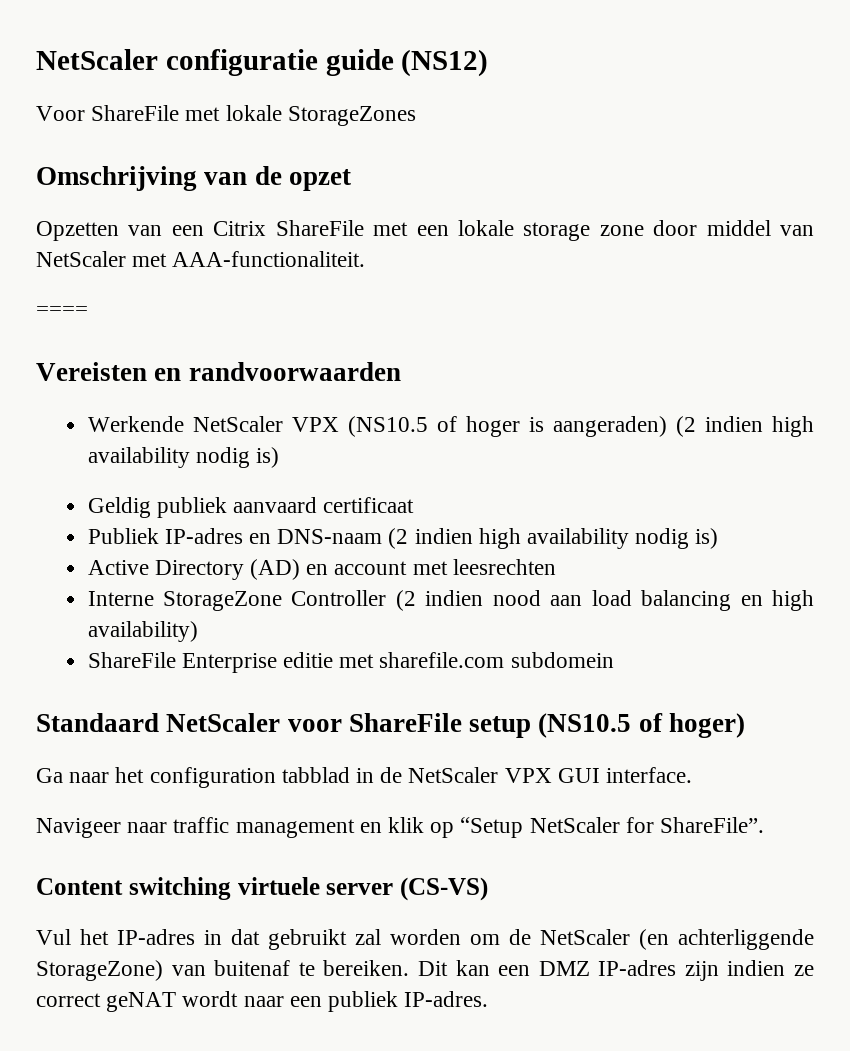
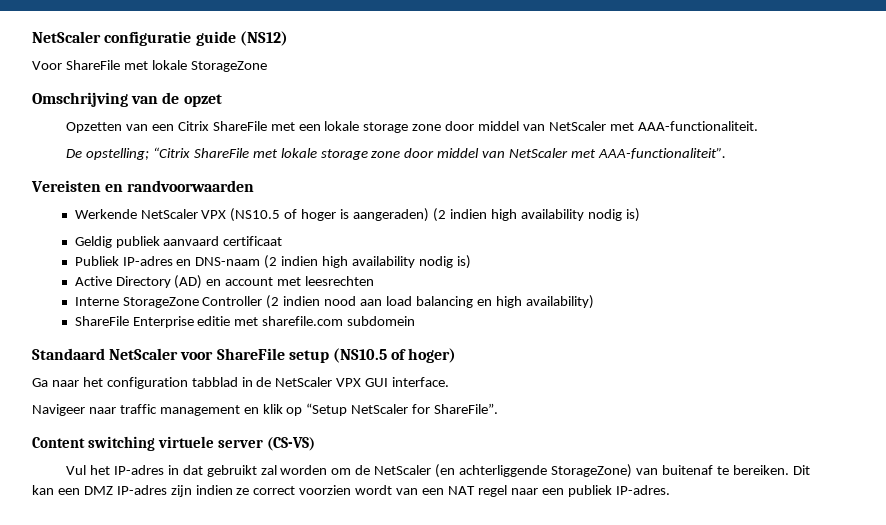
[287,106,416,126] StorageZones -> [190,61,267,72] StorageZone
[36,306,88,317] ==== -> [66,147,726,160] De opstelling; “Citrix ShareFile met lokale storage zone door middel van NetScaler met AAA-functionaliteit”.
[106,991,239,1012] geNAT wordt -> [299,485,507,497] voorzien wordt van een NAT regel

